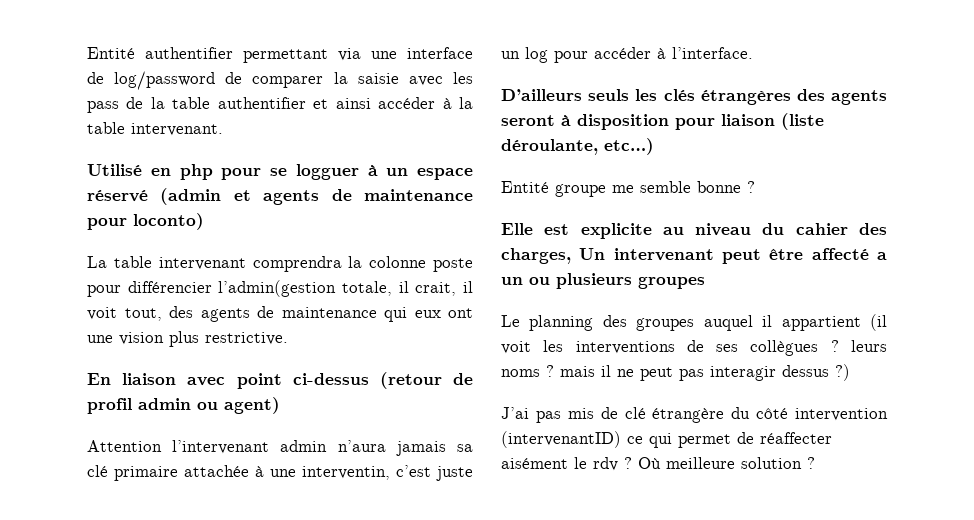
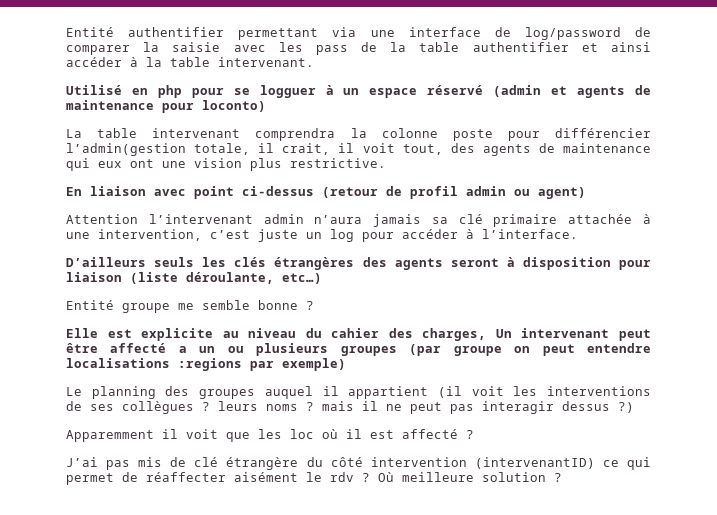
[302,466,390,480] interventin, -> [98,229,202,241] intervention,
(705, 282) none -> [409,343,651,356] [66,358,346,371] (par groupe on peut entendre localisations :regions par exemple)
(850, 372) none -> [66,429,474,442] // Apparemment il voit que les loc où il est affecté ?

